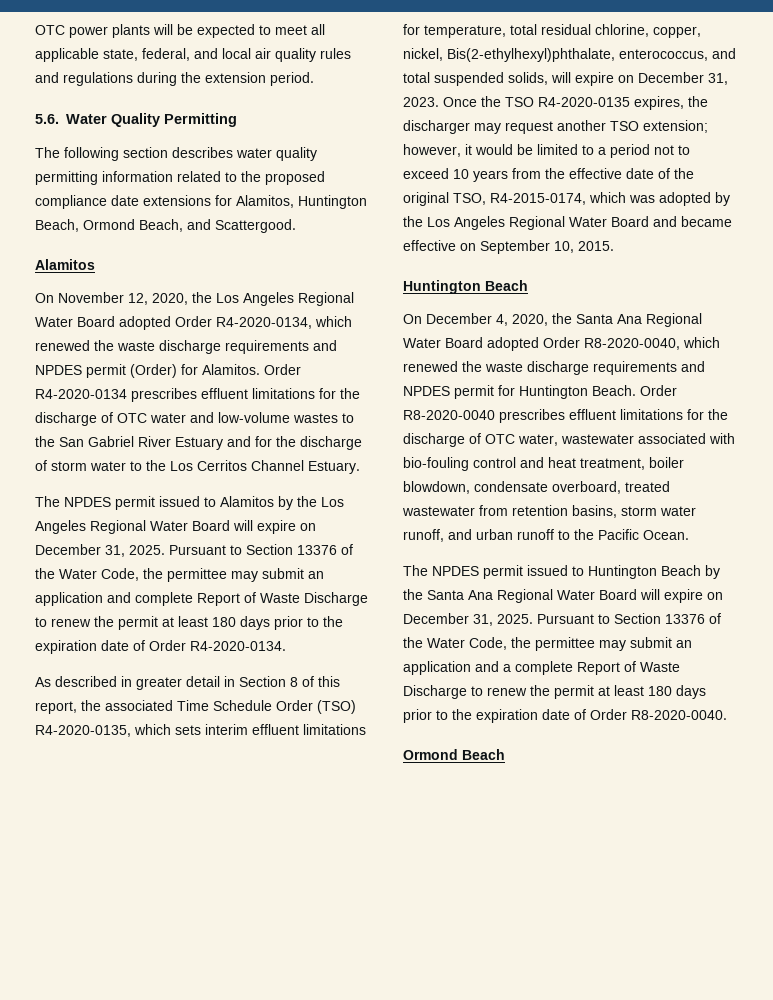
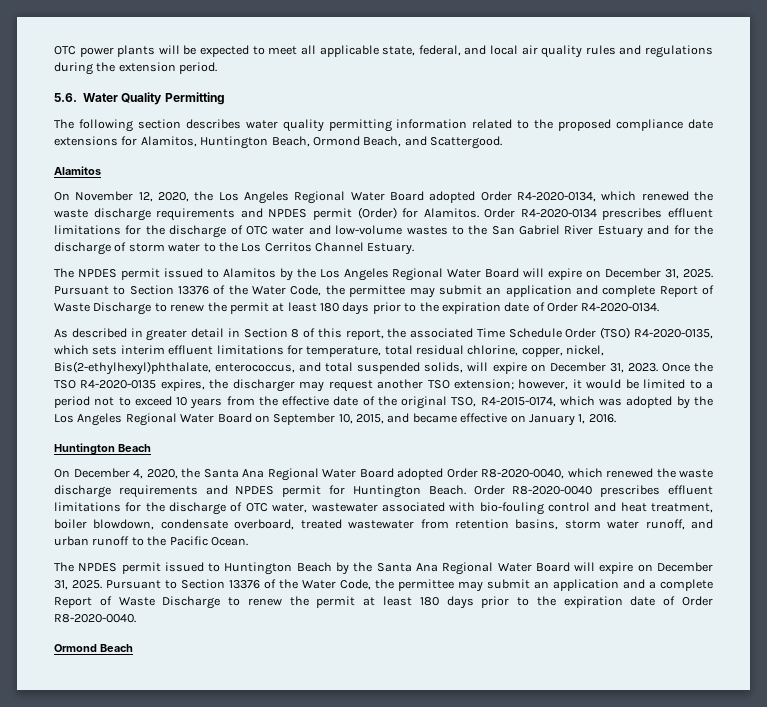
(649, 221) none -> [254,413,384,425] on September 10, 2015,
[480,240,614,254] September 10, 2015. -> [528,414,616,426] January 1, 2016.

